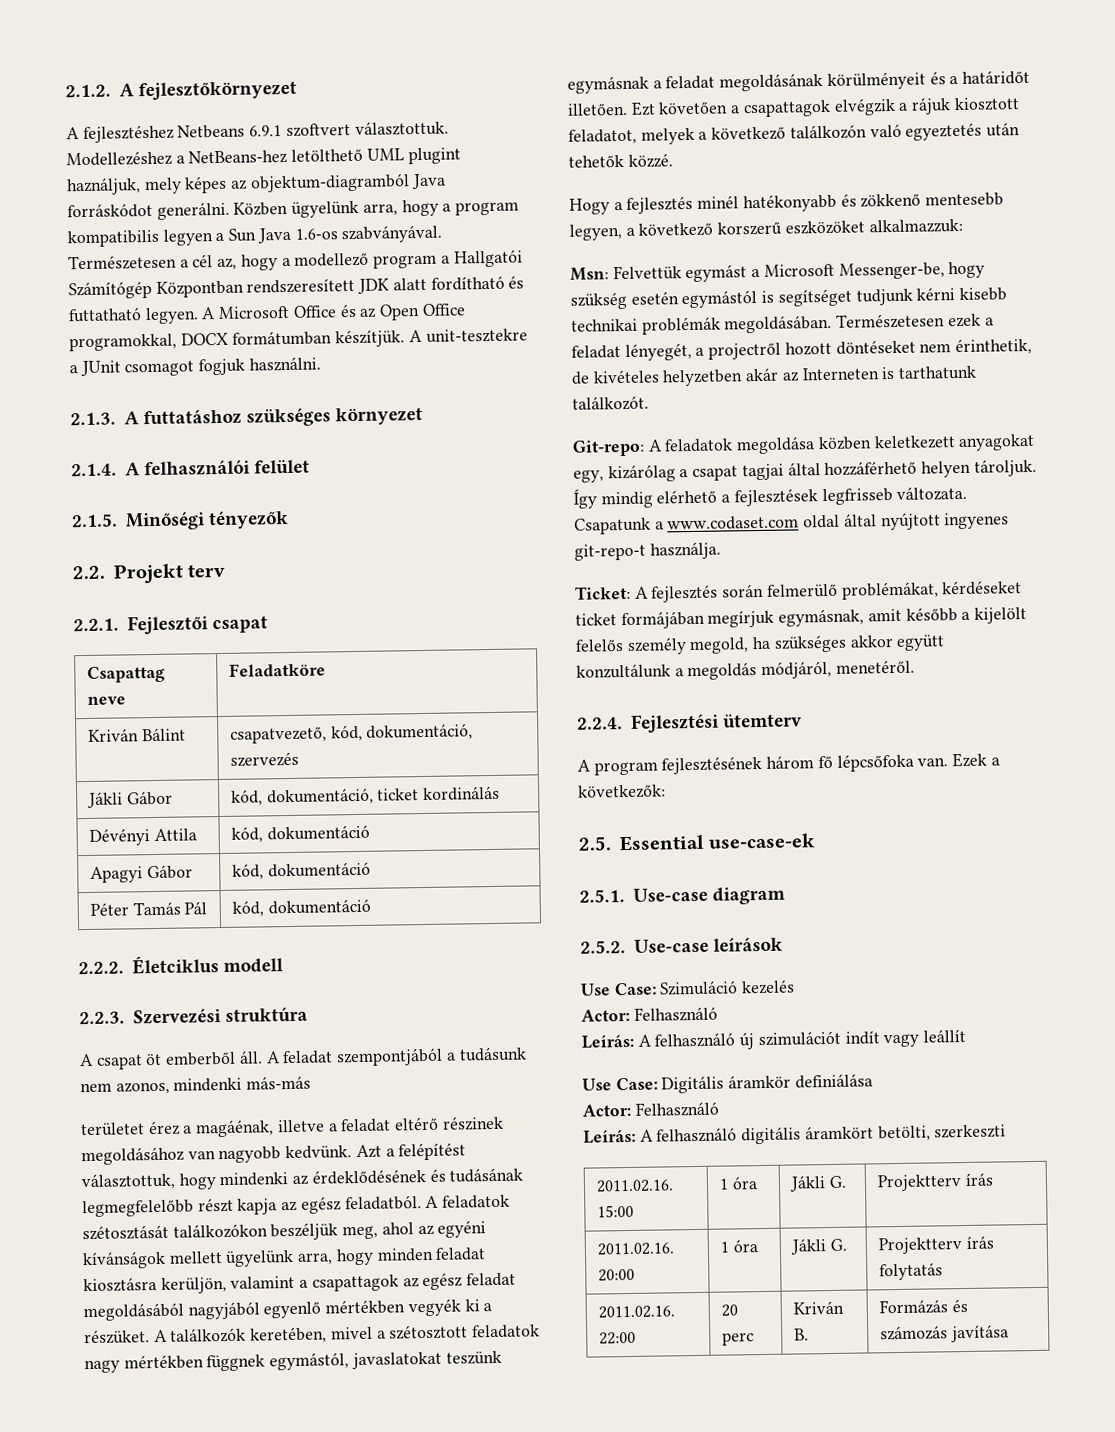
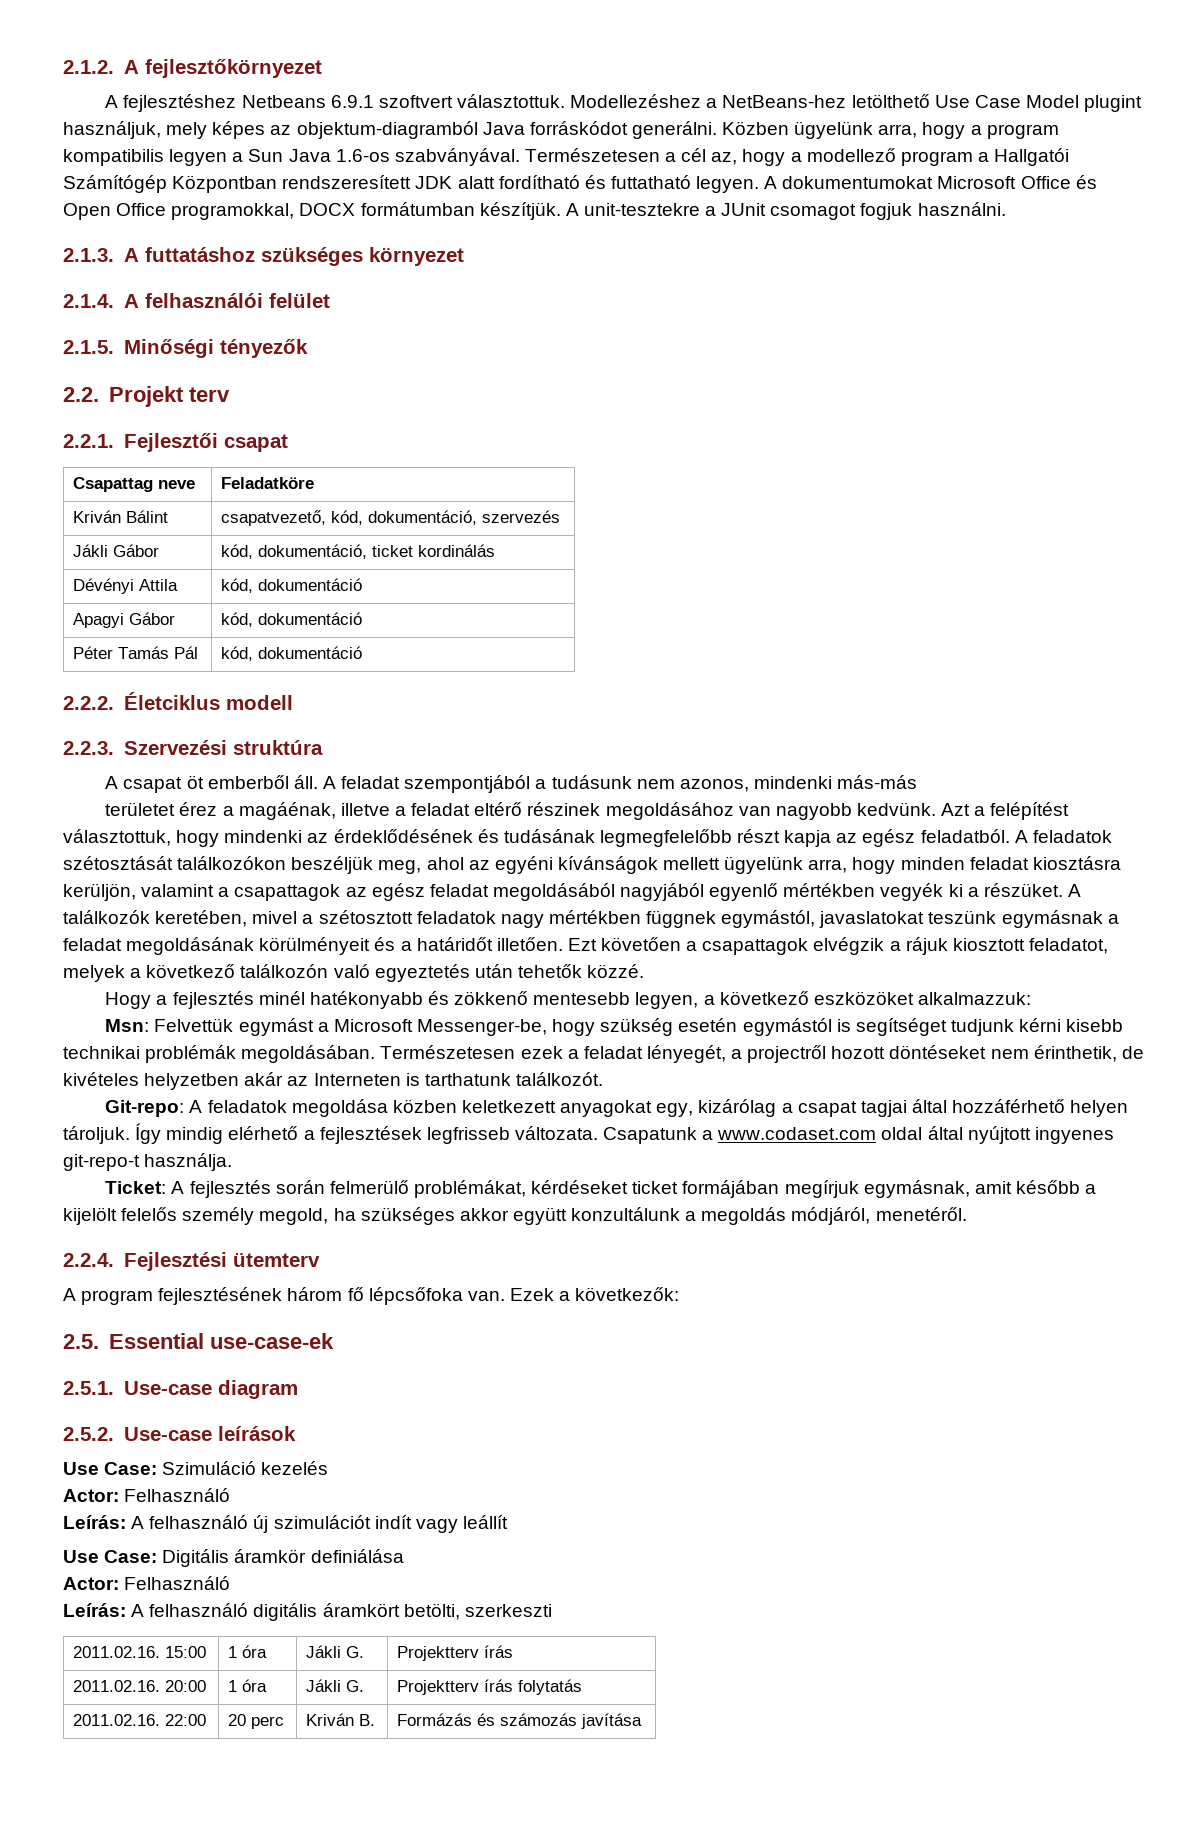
[366,147,461,165] [66,177,141,196] UML plugint haználjuk, -> [934,95,1143,112] [63,121,161,139] Use Case Model plugint használjuk,
(217, 313) none -> [782,176,934,189] dokumentumokat
[359,307,378,318] az -> (1097, 182) none
[717,221,783,236] korszerű -> (809, 998) none

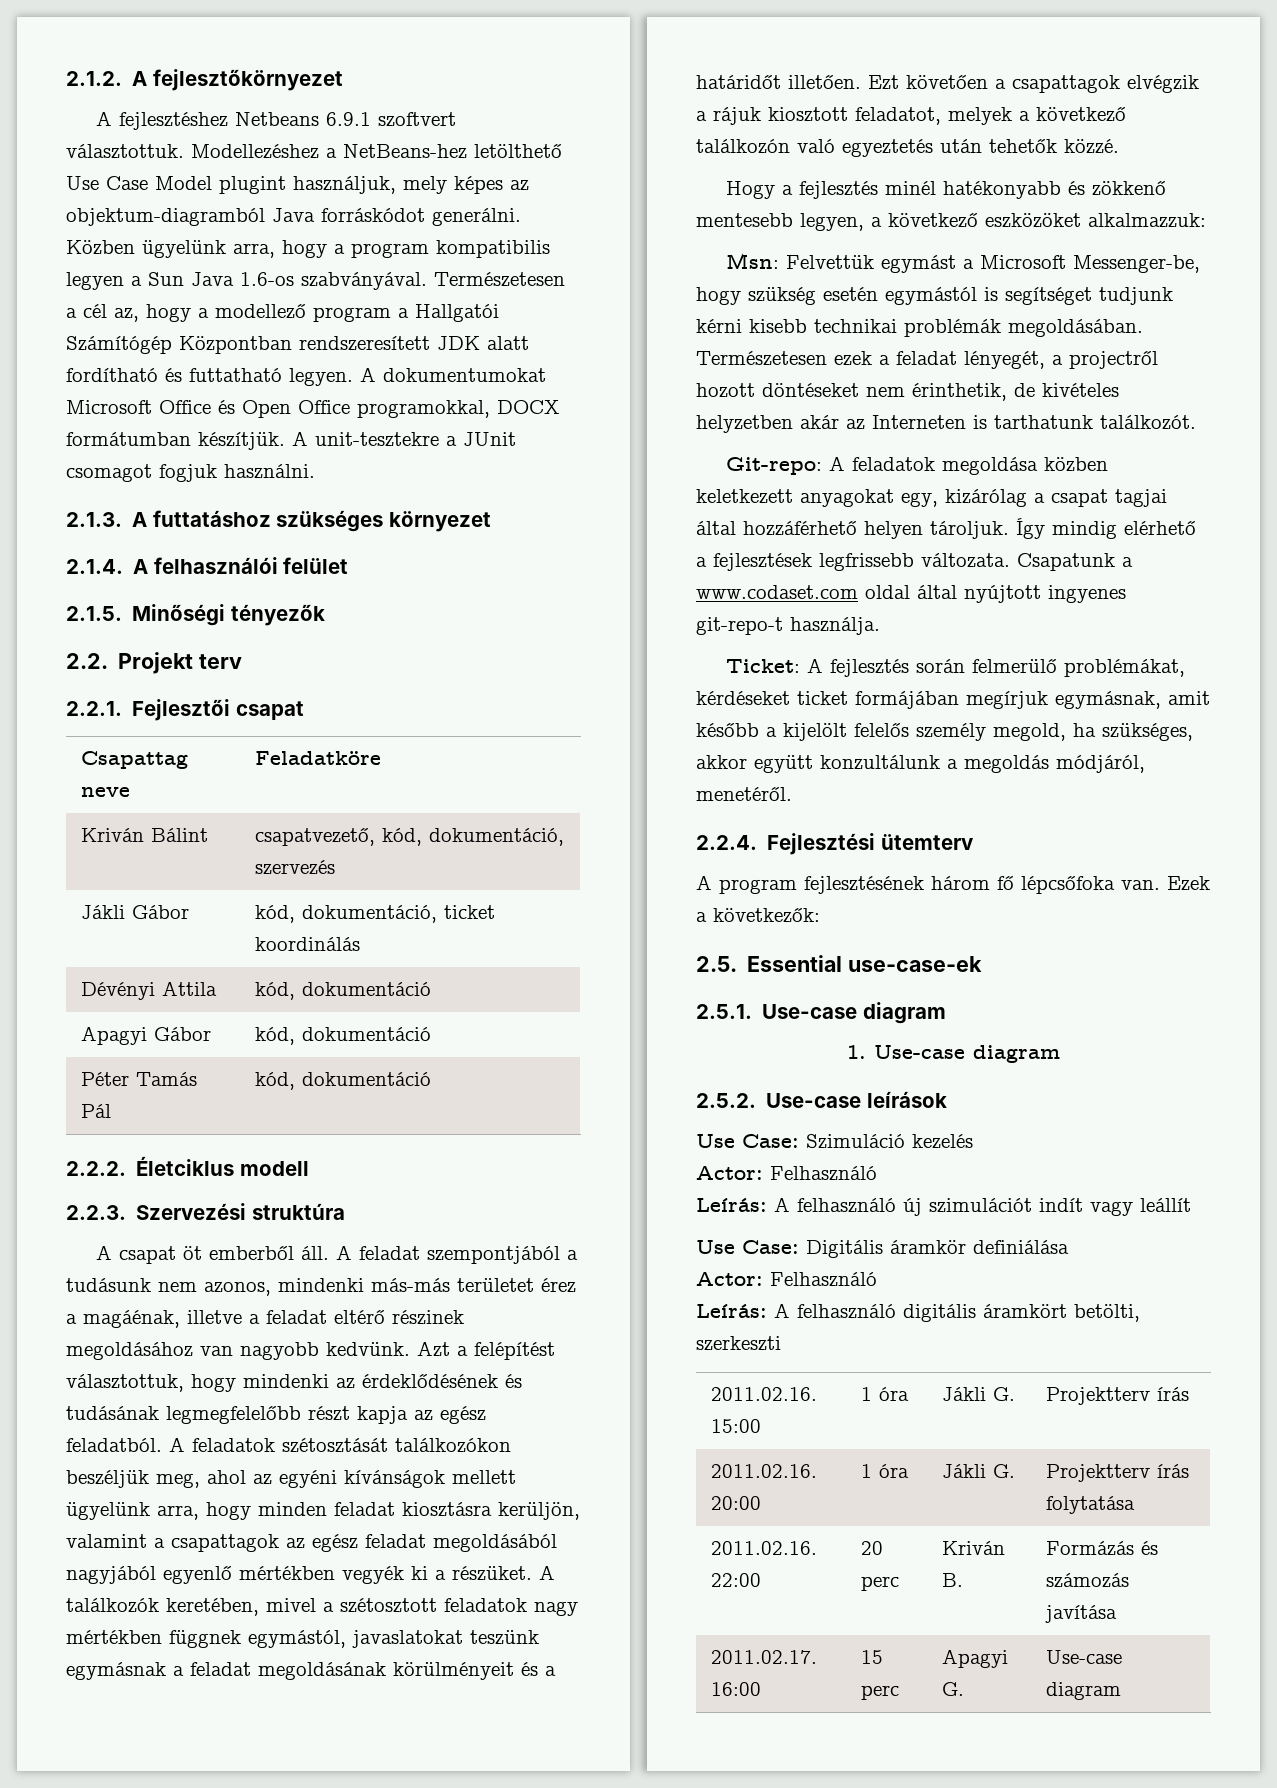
[418,544,496,557] kordinálás -> [254,937,360,951] koordinálás
(918, 782) // -> (450, 1285) none
[426,1127,510,1144] legfrisseb -> [819,553,914,571] legfrissebb
[360,1207,455,1225] szükséges -> [1102,723,1193,741] szükséges,
(298, 1389) none -> [847,1045,1060,1063] // 1. Use-case diagram
[518,1679,583,1695] folytatás -> [1045,1496,1135,1514] folytatása
(643, 1721) none -> [710,1650,817,1664] [710,1682,761,1696] [860,1650,883,1664] [860,1685,899,1700] [941,1649,1008,1668] [941,1682,964,1696] [1045,1650,1122,1664] [1045,1682,1121,1700] // 2011.02.17. 16:00 | 15 perc | Apagyi G. | Use-case diagram

